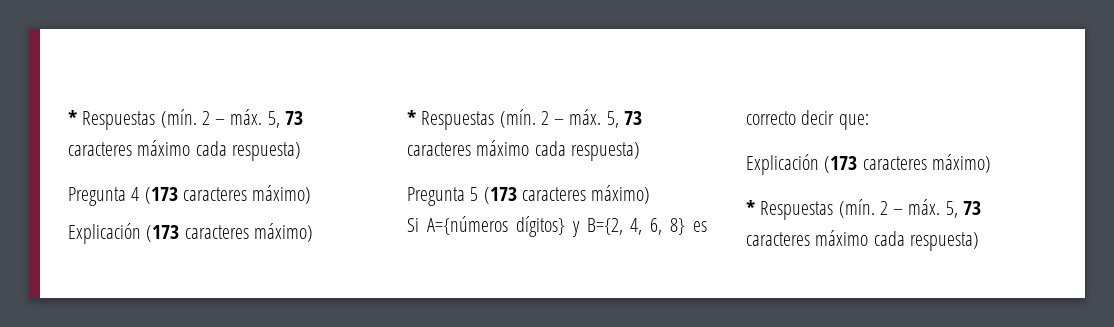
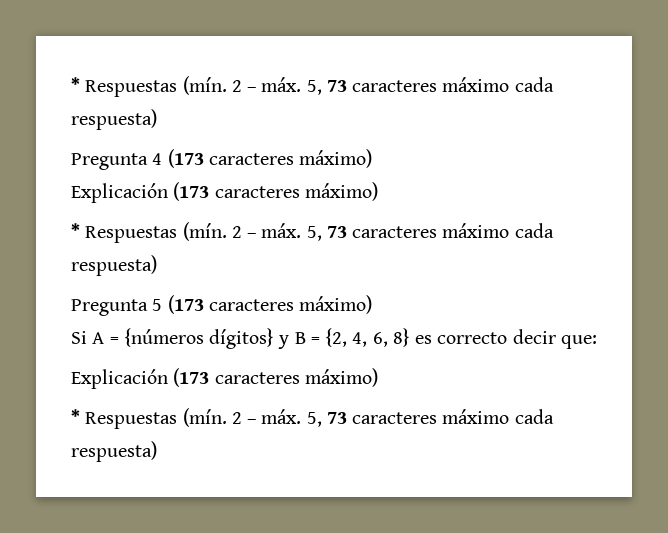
[426,216,623,237] A={números dígitos} y B={2, -> [92,328,348,349] A = {números dígitos} y B = {2,

